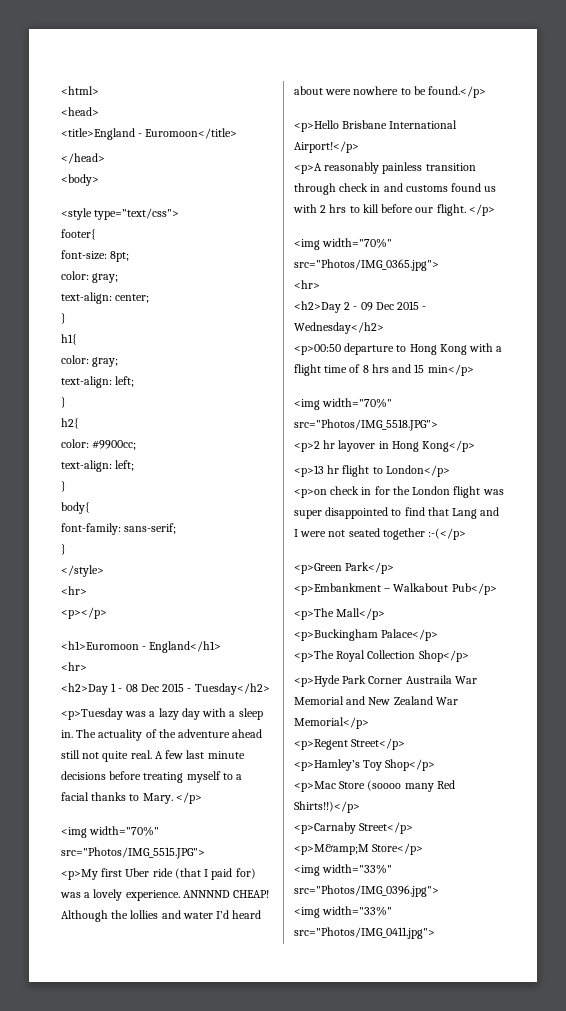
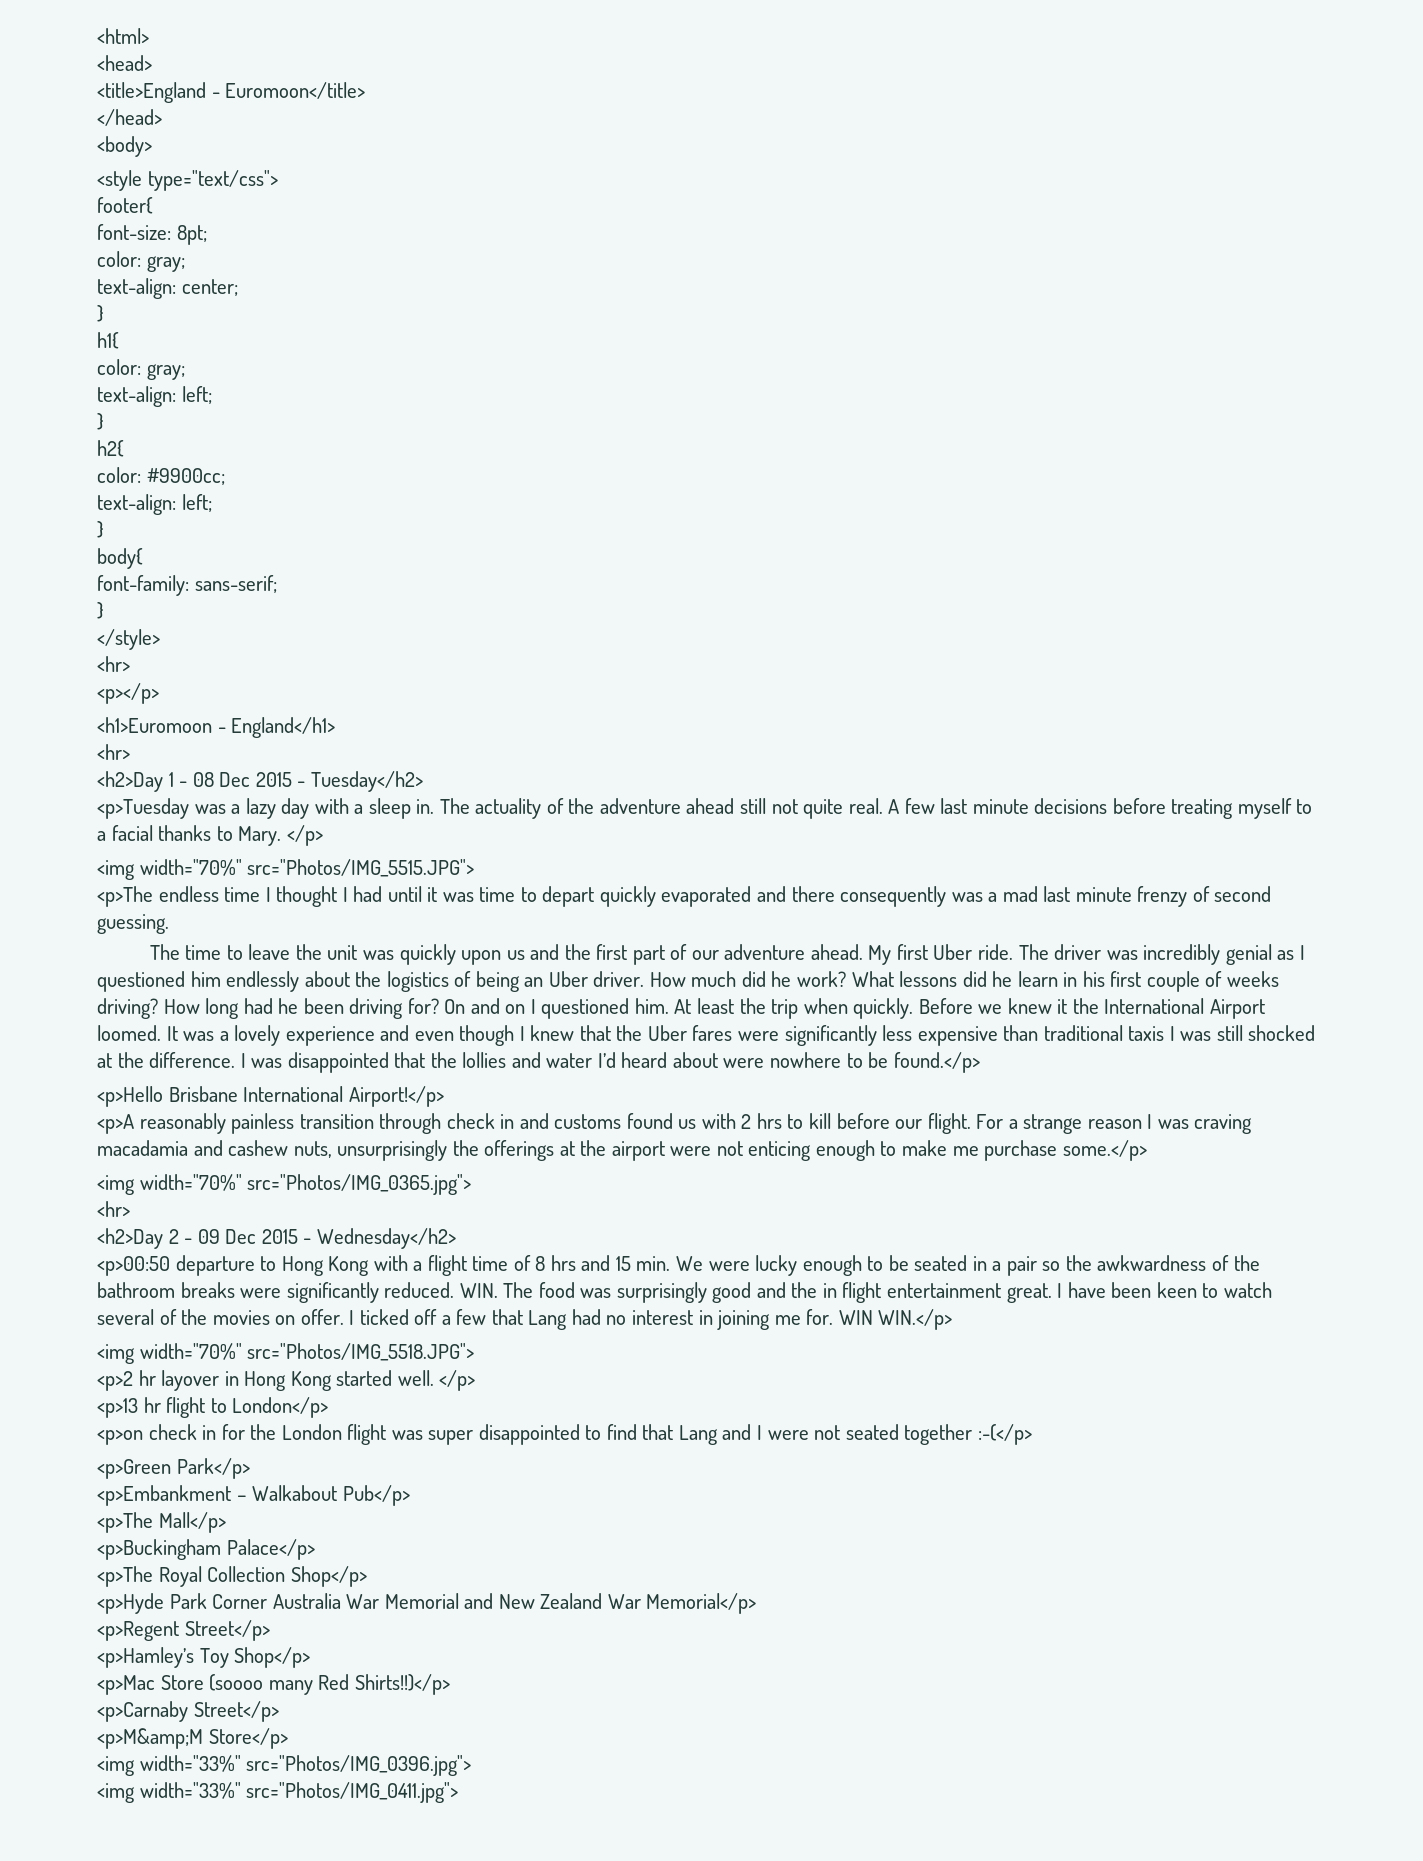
[61,868,256,880] [60,889,270,901] [61,910,108,922] <p>My first Uber ride (that I paid for) was a lovely experience. ANNNND CHEAP! Although -> [97,886,1272,907] [97,914,169,934] [149,944,1305,965] [97,971,1279,992] [97,998,1265,1019] [97,1025,1316,1046] [97,1052,426,1073] <p>The endless time I thought I had until it was time to depart quickly evaporated and there consequently was a mad last minute frenzy of second guessing. // The time to leave the unit was quickly upon us and the first part of our adventure ahead. My first Uber ride. The driver was incredibly genial as I questioned him endlessly about the logistics of being an Uber driver. How much did he work? What lessons did he learn in his first couple of weeks driving? How long had he been driving for? On and on I questioned him. At least the trip when quickly. Before we knew it the International Airport loomed. It was a lovely experience and even though I knew that the Uber fares were significantly less expensive than traditional taxis I was still shocked at the difference. I was disappointed that
[468,204,495,216] </p> -> [976,1114,1253,1134] [97,1140,1147,1161] For a strange reason I was craving macadamia and cashew nuts, unsurprisingly the offerings at the airport were not enticing enough to make me purchase some.</p>
[427,364,474,376] min</p> -> [636,1255,1260,1276] [97,1282,1272,1303] [97,1309,953,1330] min. We were lucky enough to be seated in a pair so the awkwardness of the bathroom breaks were significantly reduced. WIN. The food was surprisingly good and the in flight entertainment great. I have been keen to watch several of the movies on offer. I ticked off a few that Lang had no interest in joining me for. WIN WIN.</p>
[422,440,476,452] Kong</p> -> [290,1370,476,1391] Kong started well. </p>
[405,675,452,684] Austraila -> [272,1593,341,1609] Australia

